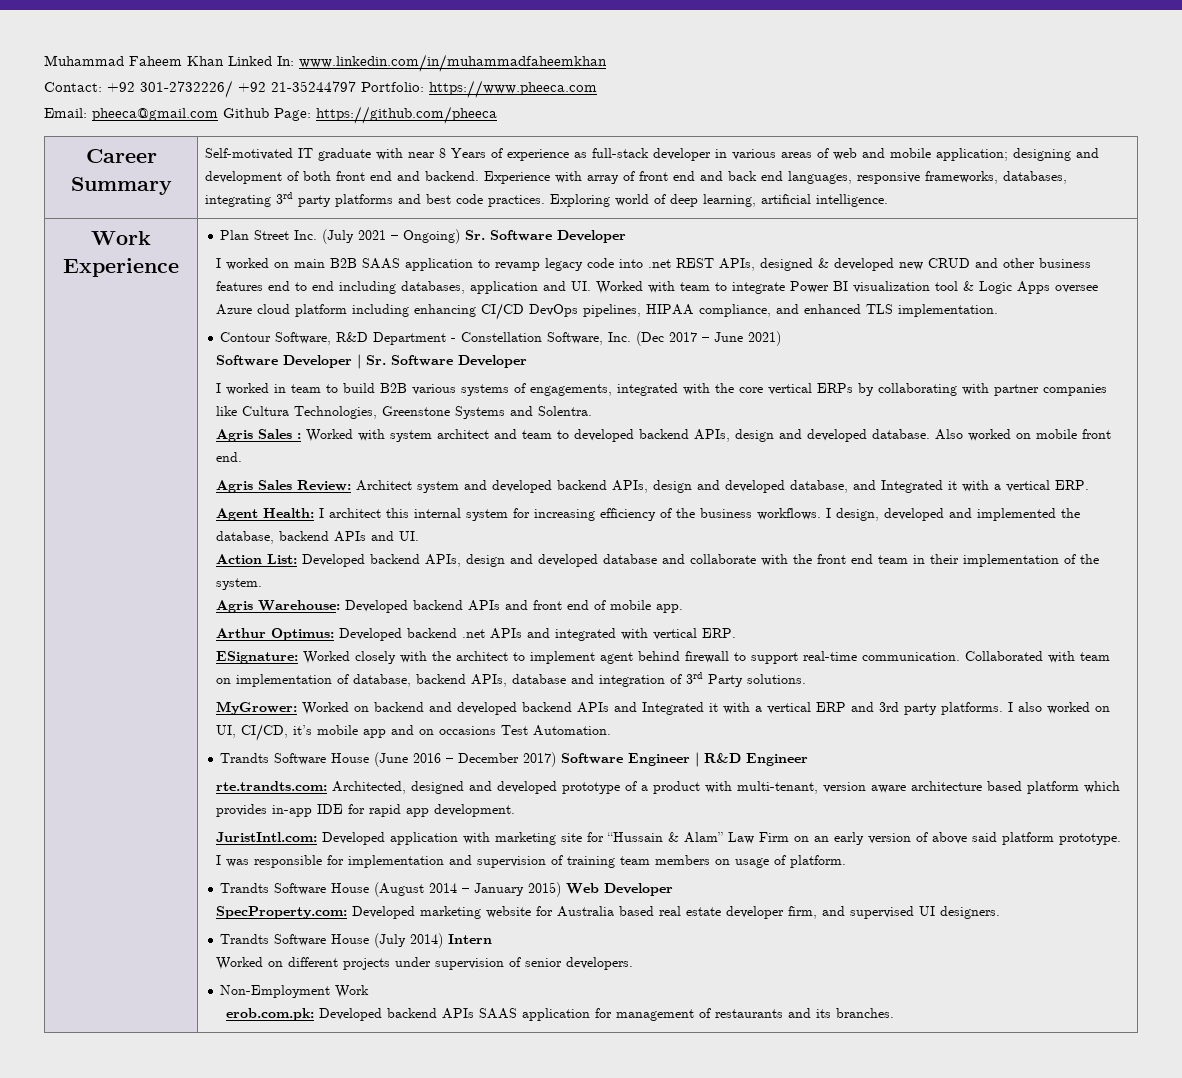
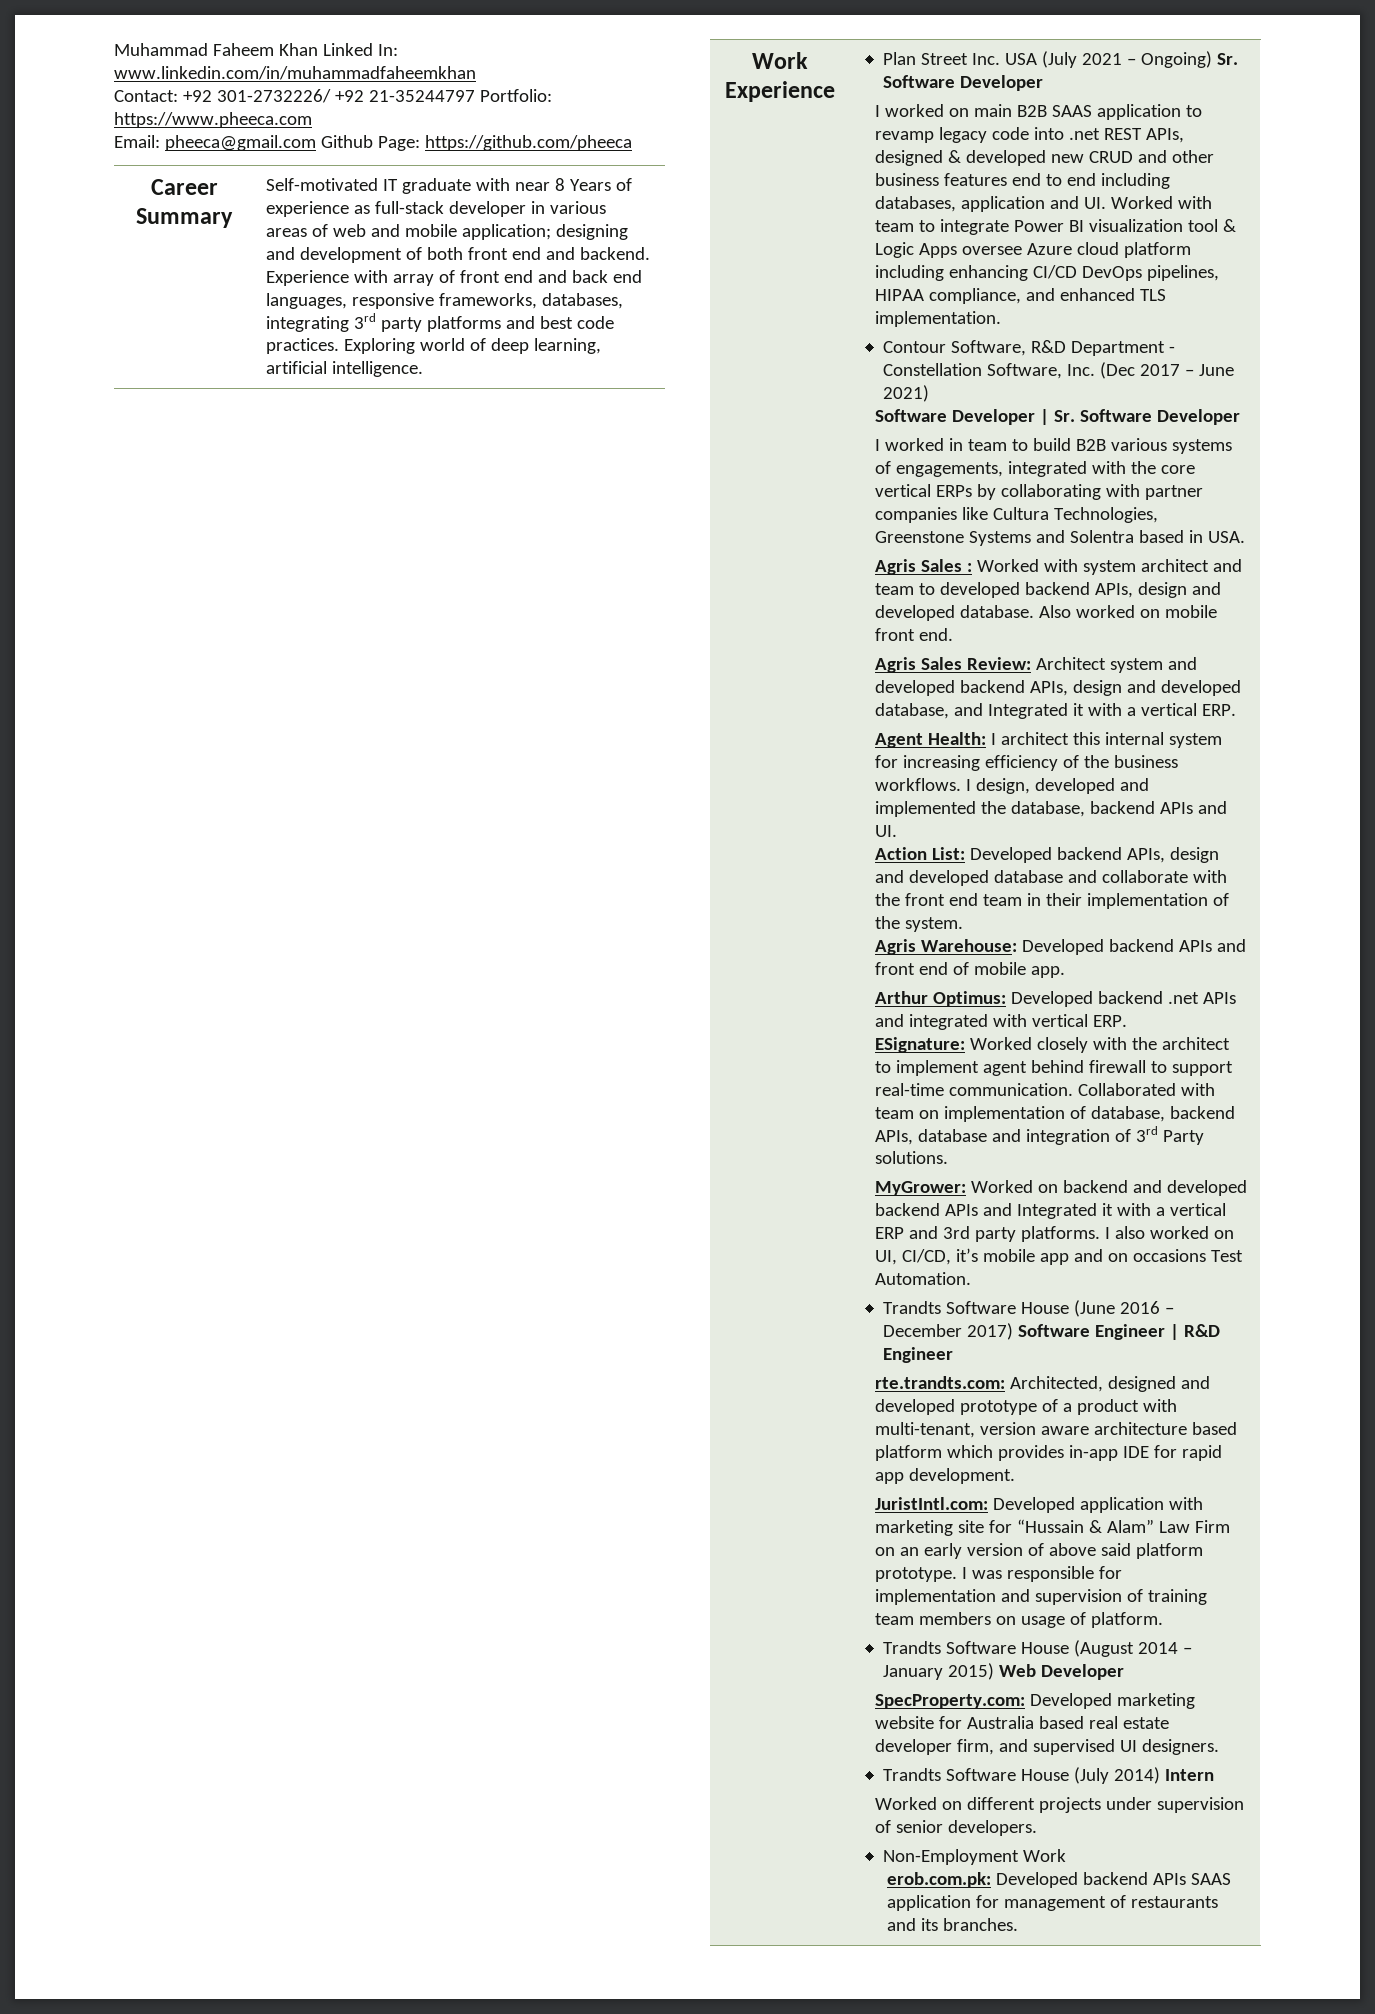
(318, 235) none -> [1004,53,1037,65] USA
[537,406,592,416] Solentra. -> [1069,530,1245,543] Solentra based in USA.

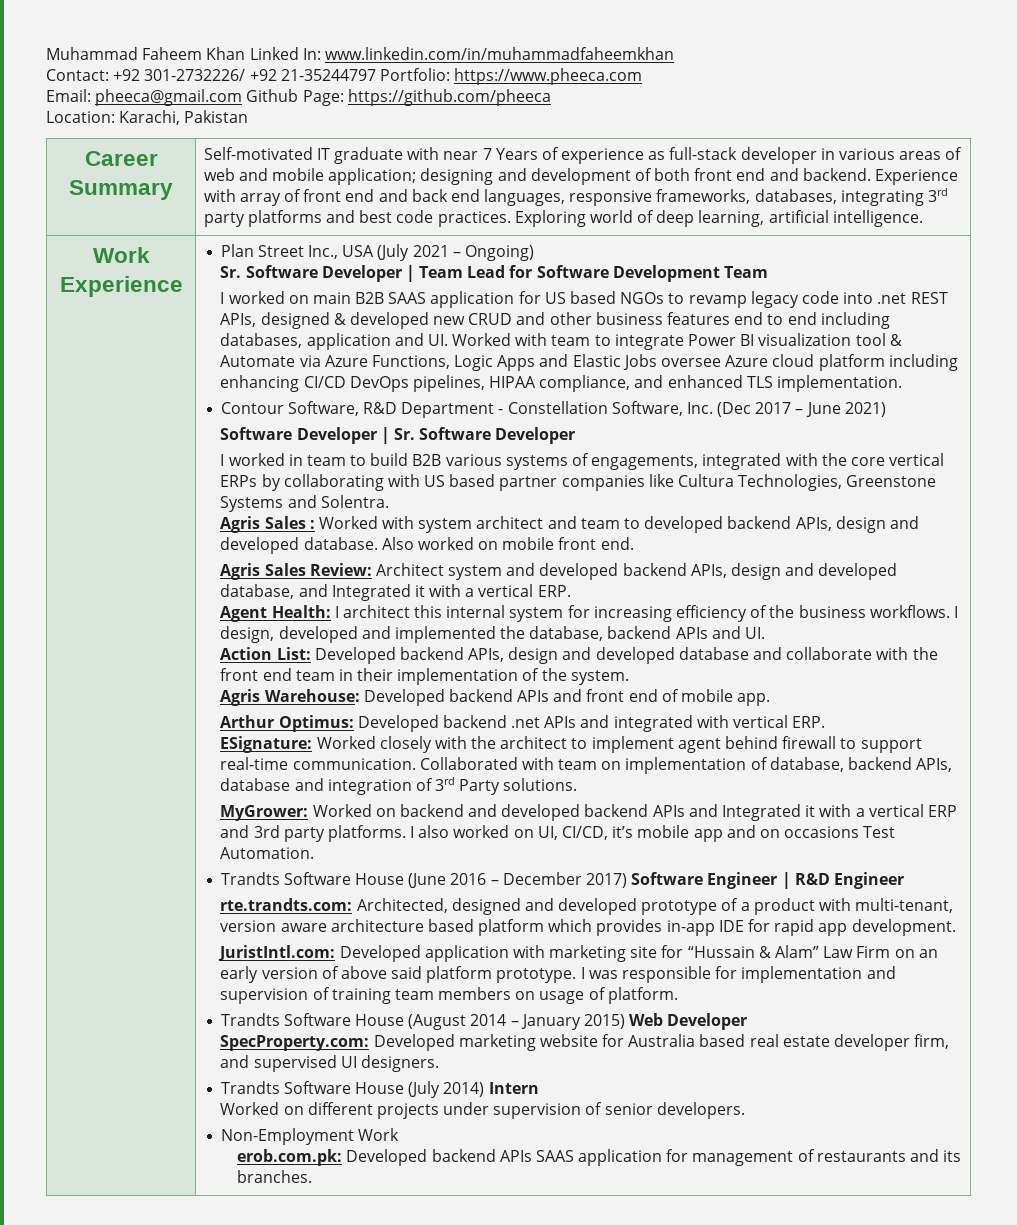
(632, 143) none -> [46,110,249,125] // Location: Karachi, Pakistan
[555,178,566,191] 8 -> [482,148,492,160] 7
[971,53,1000,65] Inc. -> [307,245,338,259] Inc.,
[1216,53,1238,65] [882,75,1043,91] Sr. Software Developer -> [220,265,769,282] // Sr. Software Developer | Team Lead for Software Development Team
(1181, 112) none -> [518,291,665,304] for US based NGOs
[874,242,957,258] Logic Apps -> [220,354,657,371] Automate via Azure Functions, Logic Apps and Elastic Jobs
(1140, 490) none -> [424,474,496,487] US based
[1069,530,1245,543] Solentra based in USA. -> [320,495,389,508] Solentra.

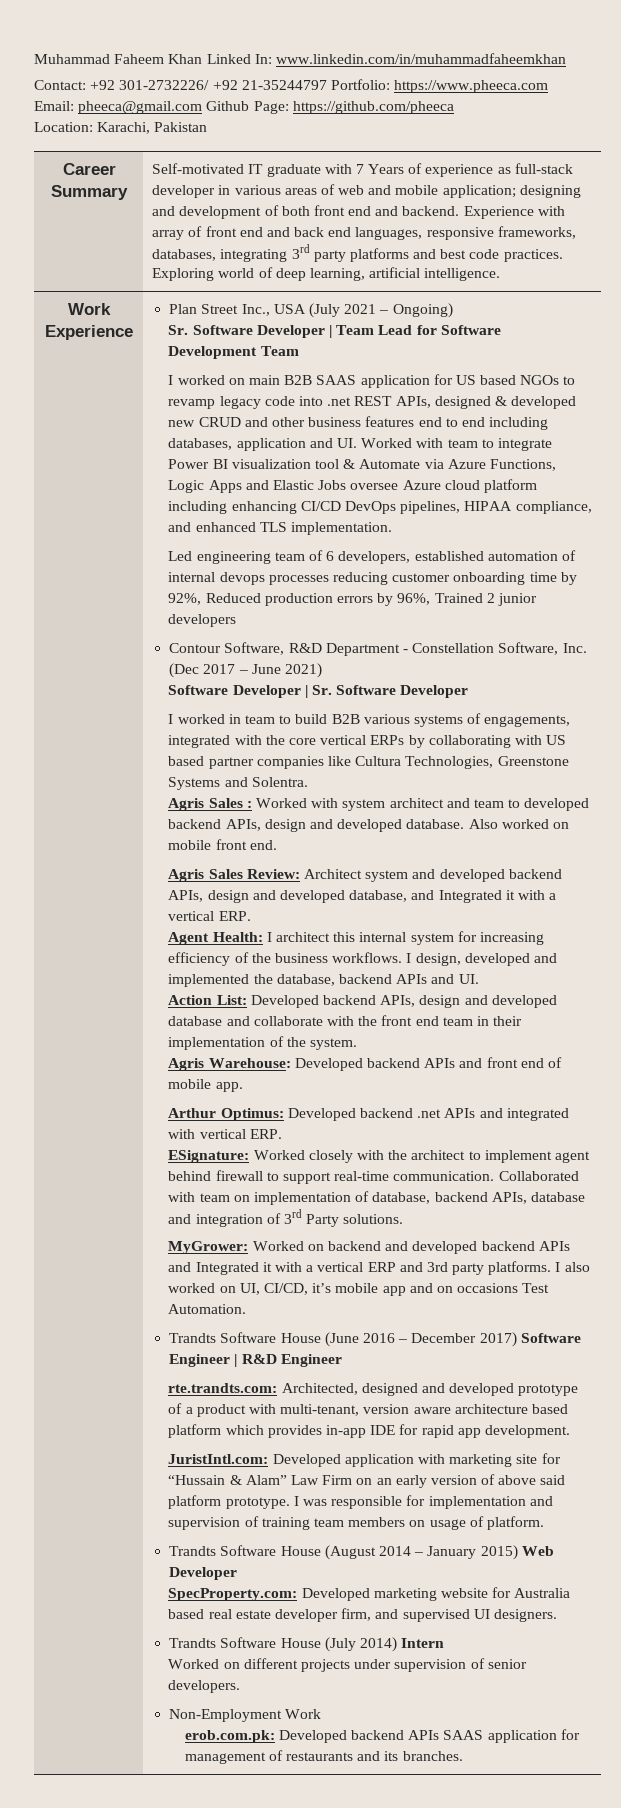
[443,151,479,160] near -> (352, 169) none
(903, 383) none -> [168,550,576,564] [168,572,577,585] [168,593,537,606] [168,614,237,627] // Led engineering team of 6 developers, established automation of internal devops processes reducing customer onboarding time by 92%, Reduced production errors by 96%, Trained 2 junior developers

